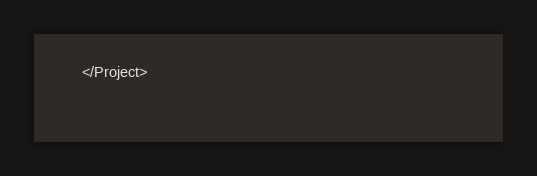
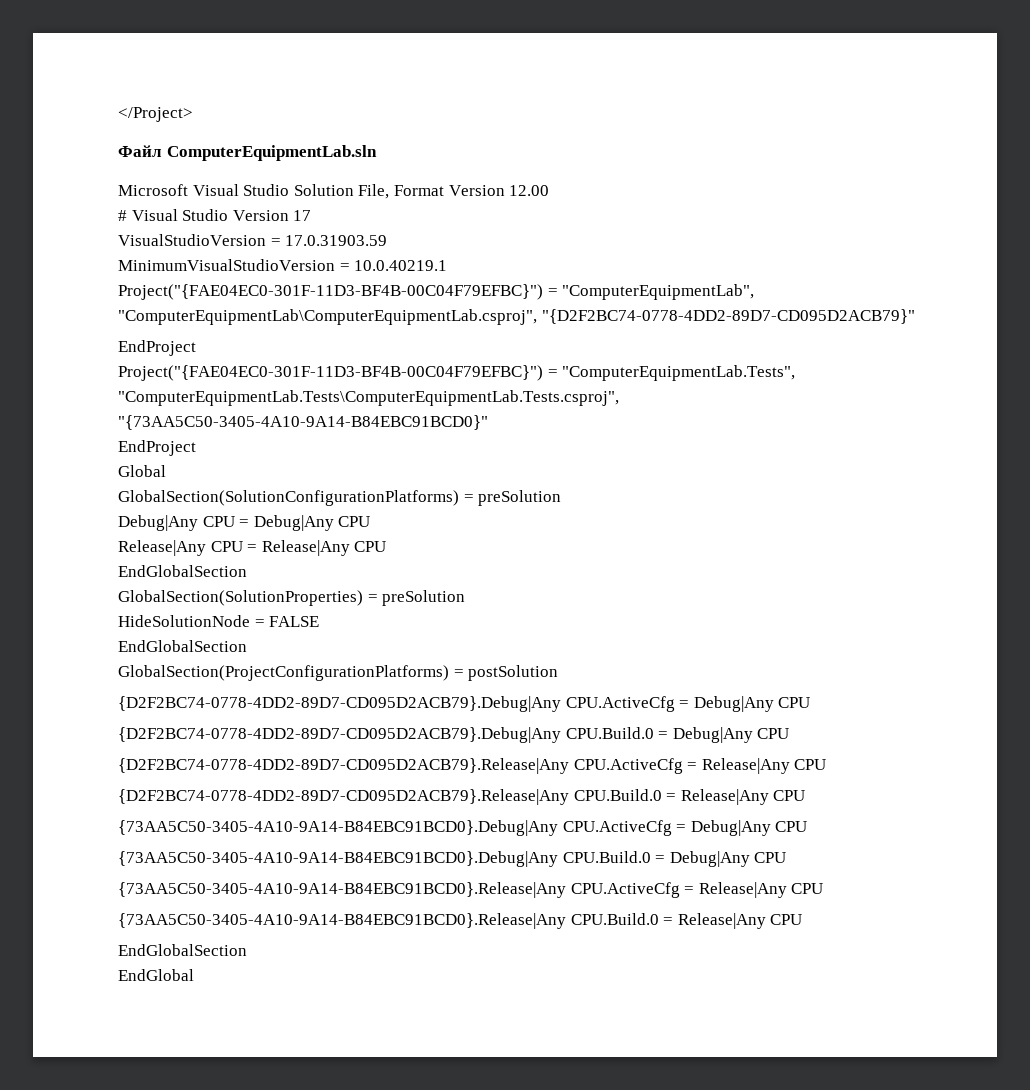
(147, 73) none -> [118,145,377,161] [118,184,550,199] [118,209,312,221] [118,234,388,246] [118,259,448,271] [118,284,755,300] [118,309,915,325] [118,340,196,356] [118,365,796,381] [118,390,619,406] [118,415,488,430] [118,440,196,456] [118,465,166,477] [118,490,562,506] [118,515,371,531] [118,540,387,556] [118,565,247,577] [118,590,466,606] [118,615,320,627] [118,640,247,652] [118,665,559,681] [118,696,811,712] [118,727,790,743] [118,758,827,774] [118,789,806,805] [118,820,808,836] [118,851,787,867] [118,882,824,898] [118,913,803,929] [118,944,247,956] [118,969,194,981] // Файл ComputerEquipmentLab.sln // Microsoft Visual Studio Solution File, Format Version 12.00 // # Visual Studio Version 17 // VisualStudioVersion = 17.0.31903.59 // MinimumVisualStudioVersion = 10.0.40219.1 // Project("{FAE04EC0-301F-11D3-BF4B-00C04F79EFBC}") = "ComputerEquipmentLab", "ComputerEquipmentLab\ComputerEquipmentLab.csproj", "{D2F2BC74-0778-4DD2-89D7-CD095D2ACB79}" // EndProject // Project("{FAE04EC0-301F-11D3-BF4B-00C04F79EFBC}") = "ComputerEquipmentLab.Tests", "ComputerEquipmentLab.Tests\ComputerEquipmentLab.Tests.csproj", "{73AA5C50-3405-4A10-9A14-B84EBC91BCD0}" // EndProject // Global // GlobalSection(SolutionConfigurationPlatforms) = preSolution // Debug|Any CPU = Debug|Any CPU // Release|Any CPU = Release|Any CPU // EndGlobalSection // GlobalSection(SolutionProperties) = preSolution // HideSolutionNode = FALSE // EndGlobalSection // GlobalSection(ProjectConfigurationPlatforms) = postSolution // {D2F2BC74-0778-4DD2-89D7-CD095D2ACB79}.Debug|Any CPU.ActiveCfg = Debug|Any CPU // {D2F2BC74-0778-4DD2-89D7-CD095D2ACB79}.Debug|Any CPU.Build.0 = Debug|Any CPU // {D2F2BC74-0778-4DD2-89D7-CD095D2ACB79}.Release|Any CPU.ActiveCfg = Release|Any CPU // {D2F2BC74-0778-4DD2-89D7-CD095D2ACB79}.Release|Any CPU.Build.0 = Release|Any CPU // {73AA5C50-3405-4A10-9A14-B84EBC91BCD0}.Debug|Any CPU.ActiveCfg = Debug|Any CPU // {73AA5C50-3405-4A10-9A14-B84EBC91BCD0}.Debug|Any CPU.Build.0 = Debug|Any CPU // {73AA5C50-3405-4A10-9A14-B84EBC91BCD0}.Release|Any CPU.ActiveCfg = Release|Any CPU // {73AA5C50-3405-4A10-9A14-B84EBC91BCD0}.Release|Any CPU.Build.0 = Release|Any CPU // EndGlobalSection // EndGlobal

